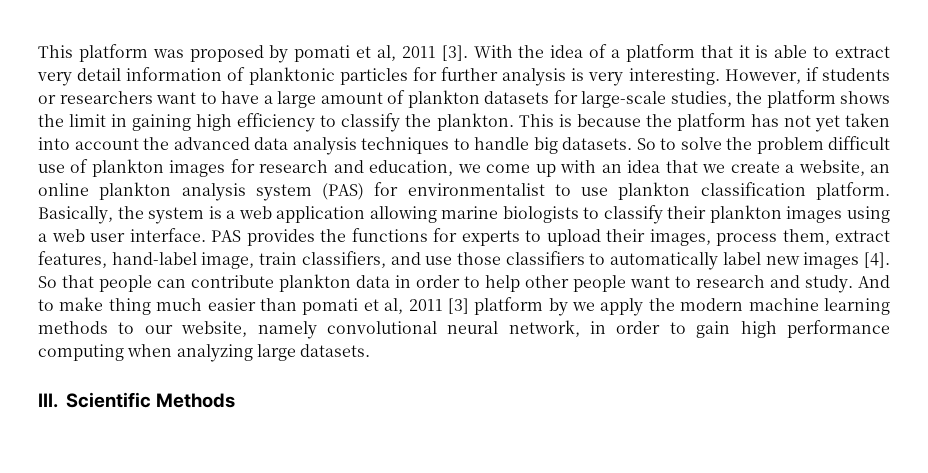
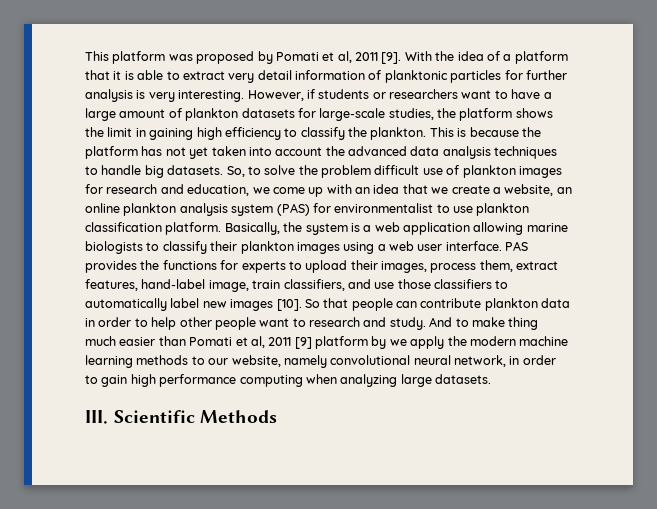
[294,45,468,62] pomati et al, 2011 [3]. -> [275,51,402,64] Pomati et al, 2011 [9].
[636,138,656,150] So -> [226,166,245,177] So,
[863,252,890,268] [4]. -> [276,299,302,311] [10].
[302,298,469,315] pomati et al, 2011 [3] -> [189,336,312,349] Pomati et al, 2011 [9]

